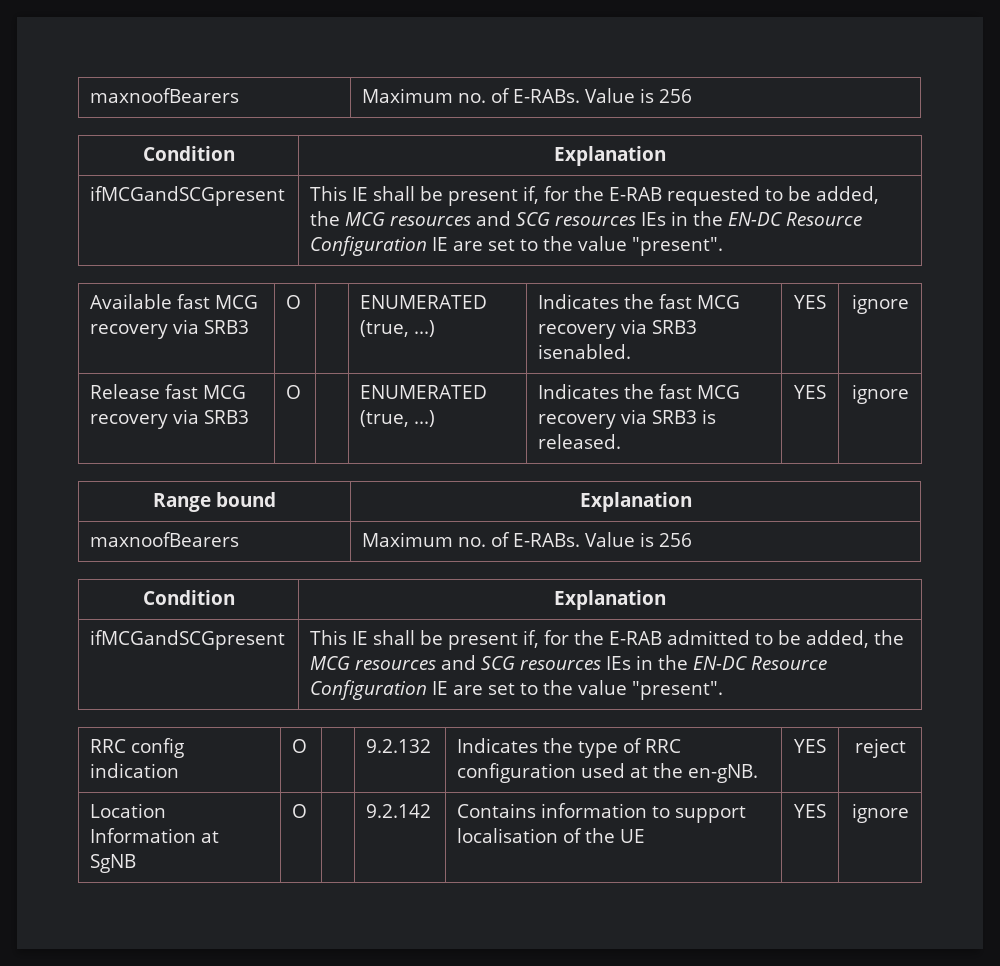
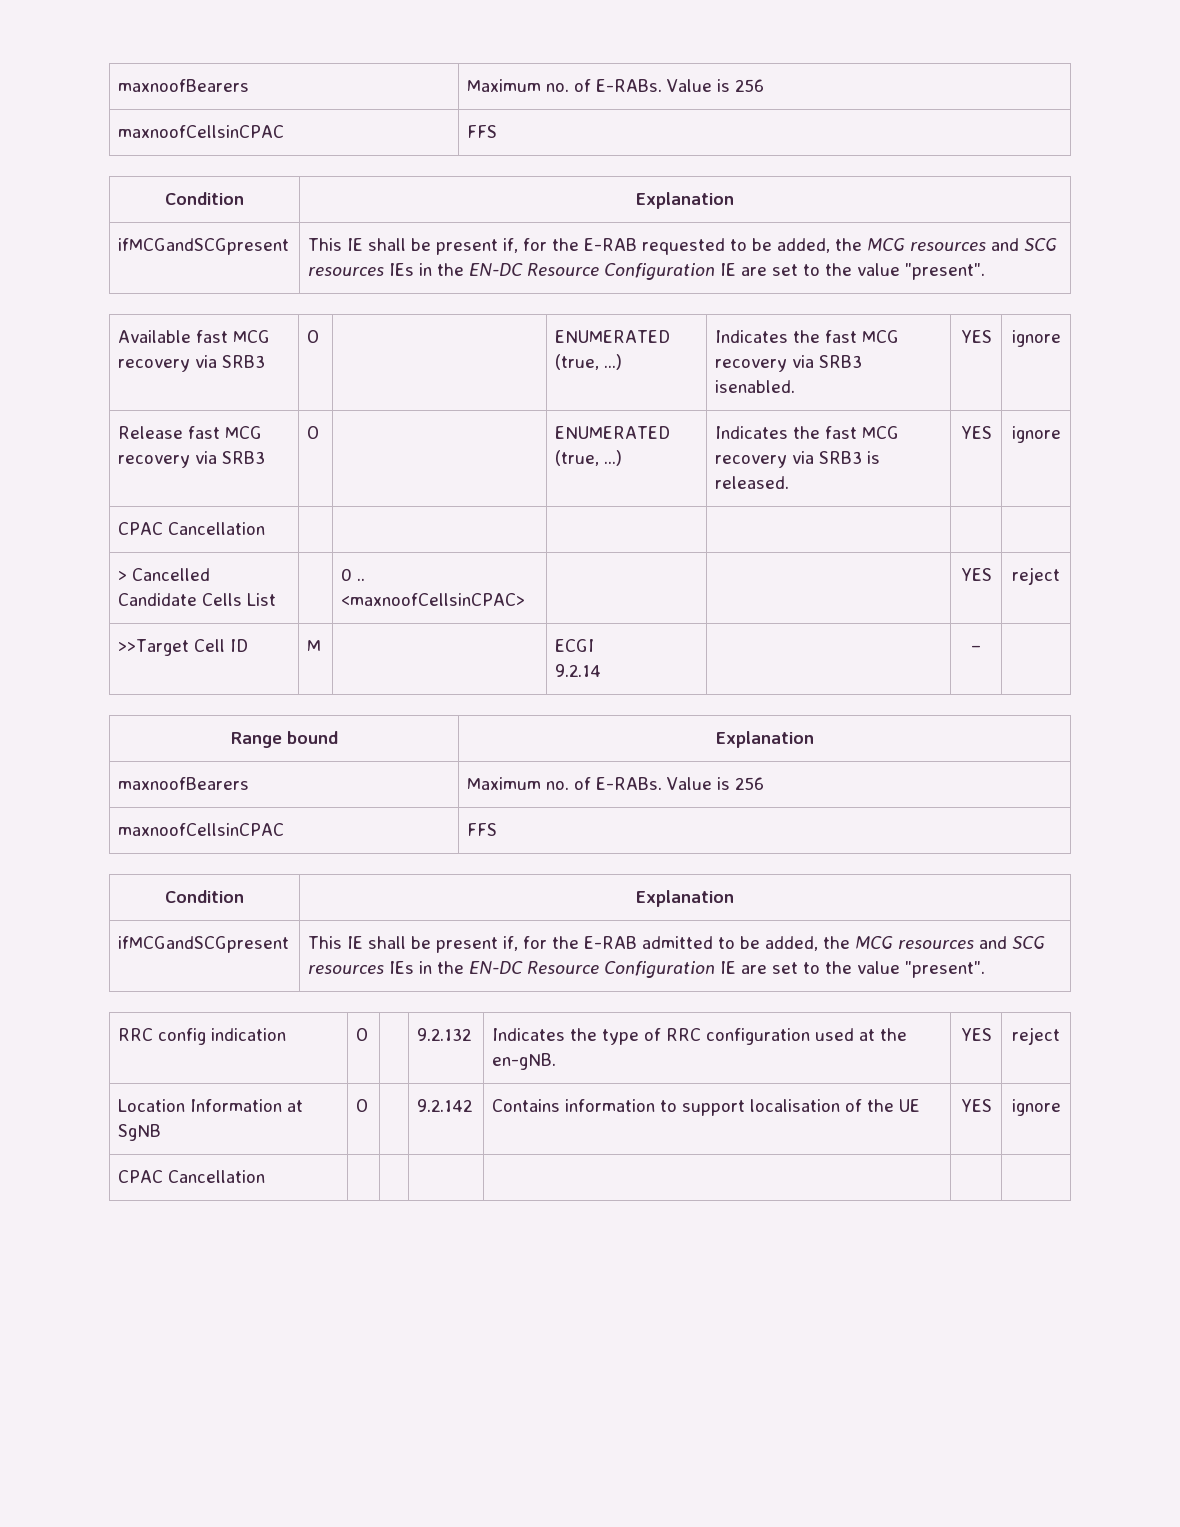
[90,88,240,103] [362,88,693,103] maxnoofBearers | Maximum no. of E-RABs. Value is 256 -> [118,79,250,92] [467,79,765,92] [118,125,285,138] [467,125,498,138] maxnoofBearers | Maximum no. of E-RABs. Value is 256 // maxnoofCellsinCPAC | FFS
(909, 394) none -> [118,522,266,535] [118,568,211,581] [118,593,277,606] [341,568,366,581] [341,593,526,606] [960,568,992,581] [1012,567,1060,585] [118,639,249,656] [307,640,322,652] [555,639,595,652] [555,664,602,677] [971,645,981,652] // CPAC Cancellation | | | | | | // > Cancelled Candidate Cells List | | 0 .. <maxnoofCellsinCPAC> | | | YES | reject // >>Target Cell ID | M | | ECGI // 9.2.14 | | – |
(693, 540) none -> [118,823,285,836] [467,823,498,836] // maxnoofCellsinCPAC | FFS
(909, 813) none -> [118,1170,266,1183] // CPAC Cancellation | | | | | |

